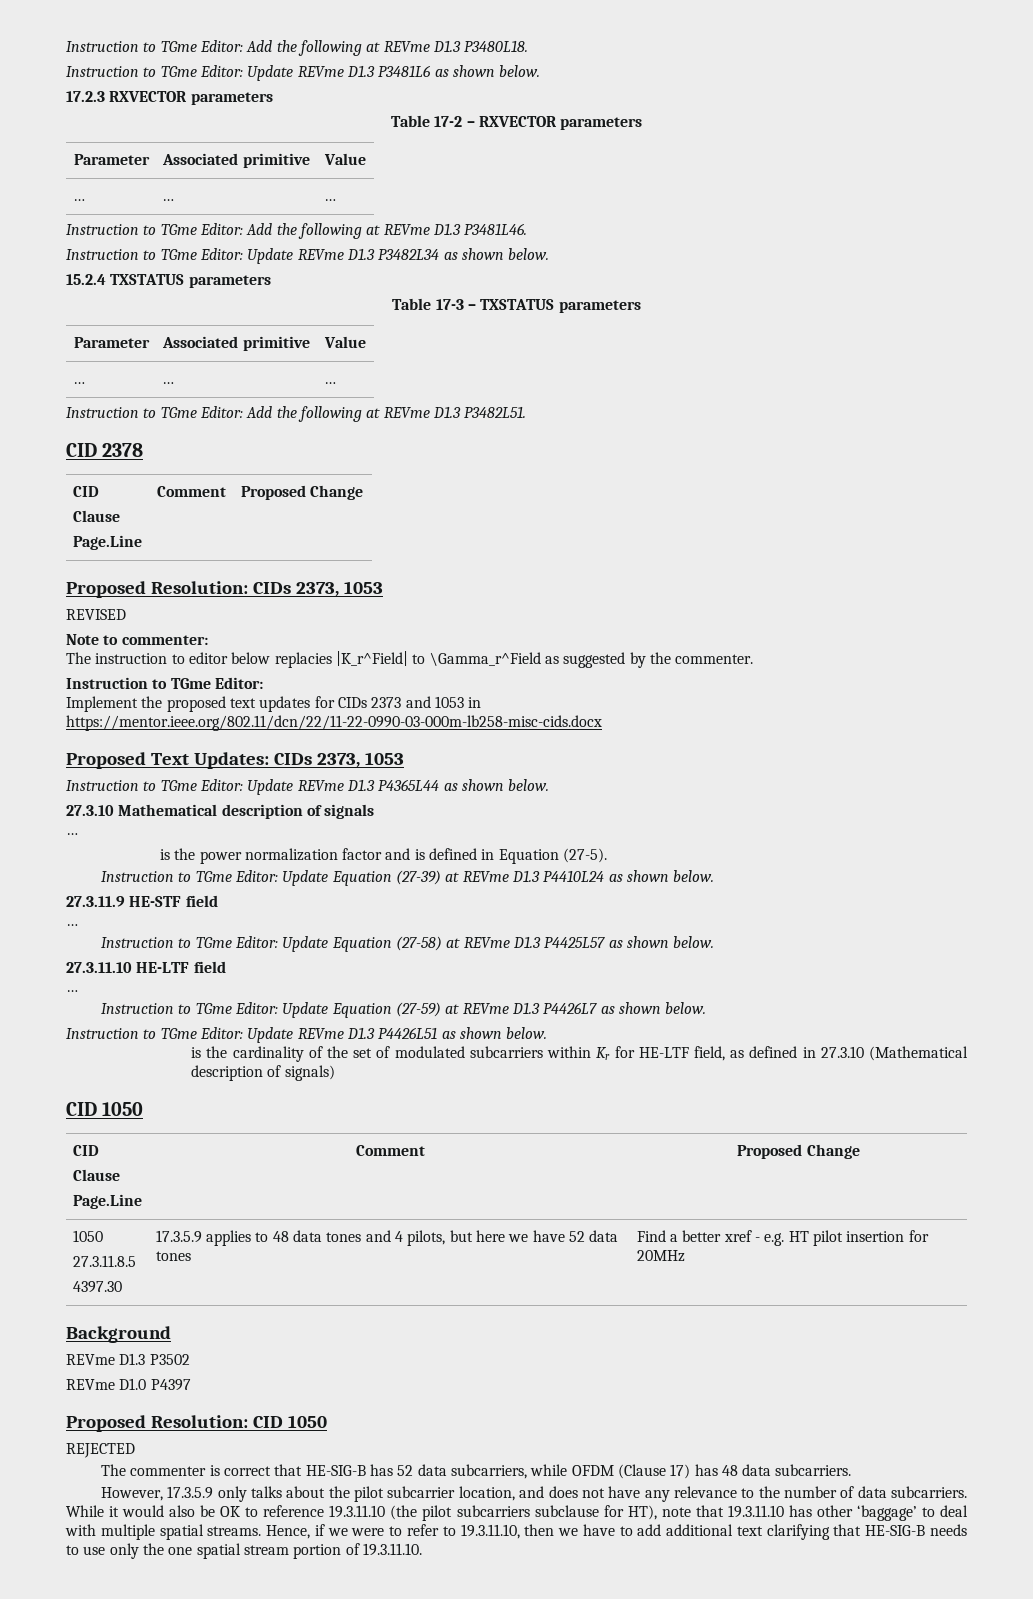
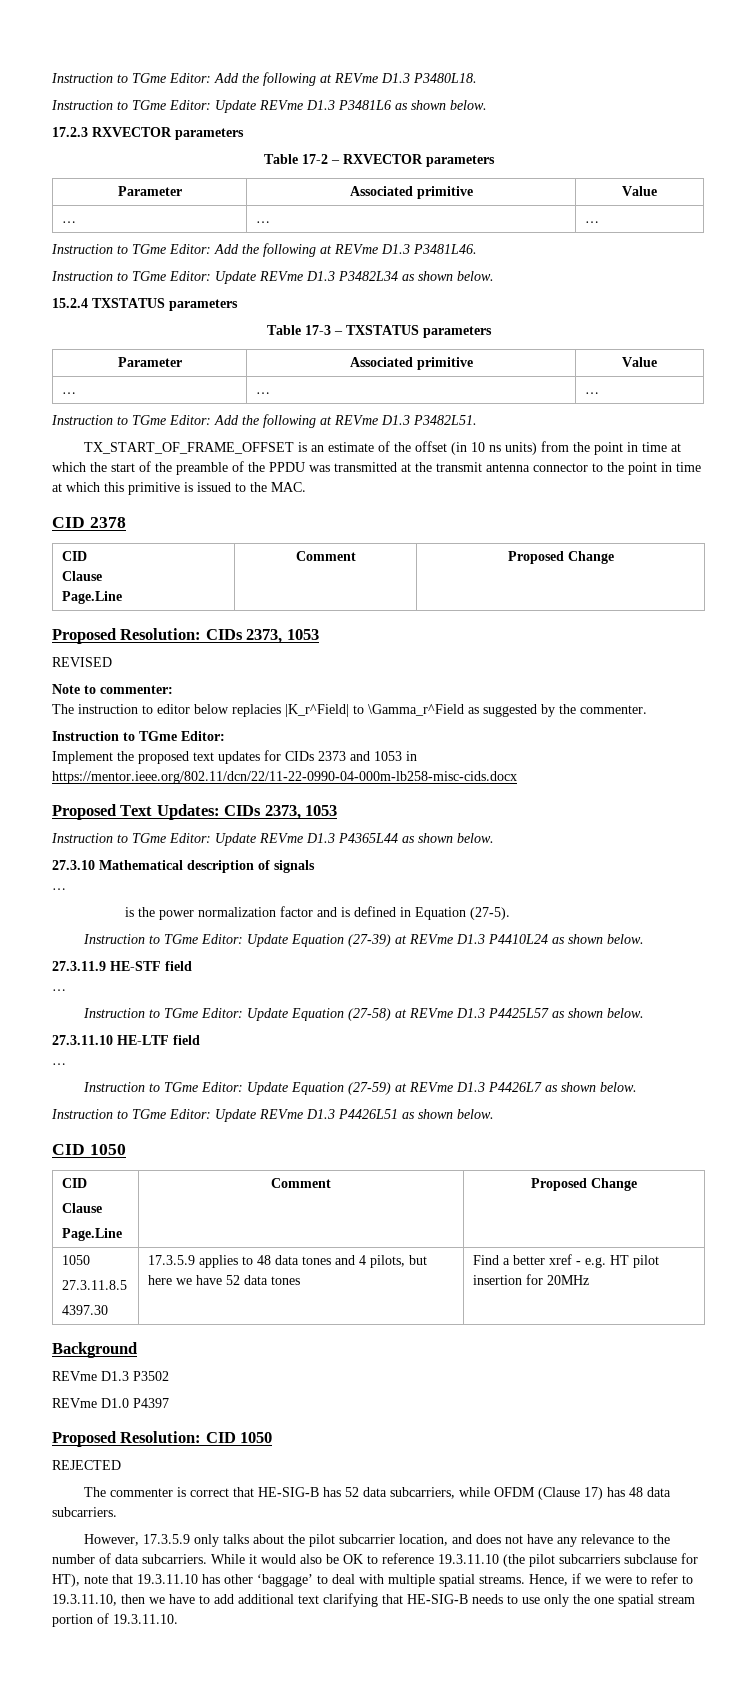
(527, 412) none -> [83,441,681,455] [52,461,701,475] [52,482,306,495] // TX_START_OF_FRAME_OFFSET is an estimate of the offset (in 10 ns units) from the point in time at which the start of the preamble of the PPDU was transmitted at the transmit antenna connector to the point in time at which this primitive is issued to the MAC.
[66,715,602,731] https://mentor.ieee.org/802.11/dcn/22/11-22-0990-03-000m-lb258-misc-cids.docx -> [52,771,517,784] https://mentor.ieee.org/802.11/dcn/22/11-22-0990-04-000m-lb258-misc-cids.docx
[191,1046,968,1062] [191,1065,335,1081] // is the cardinality of the set of modulated subcarriers within Kr for HE-LTF field, as defined in 27.3.10 (Mathematical description of signals) -> (494, 1114) none

